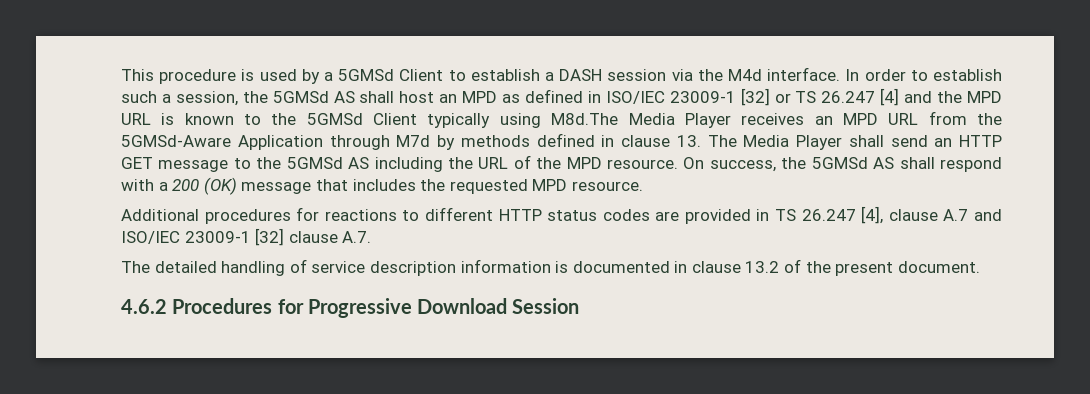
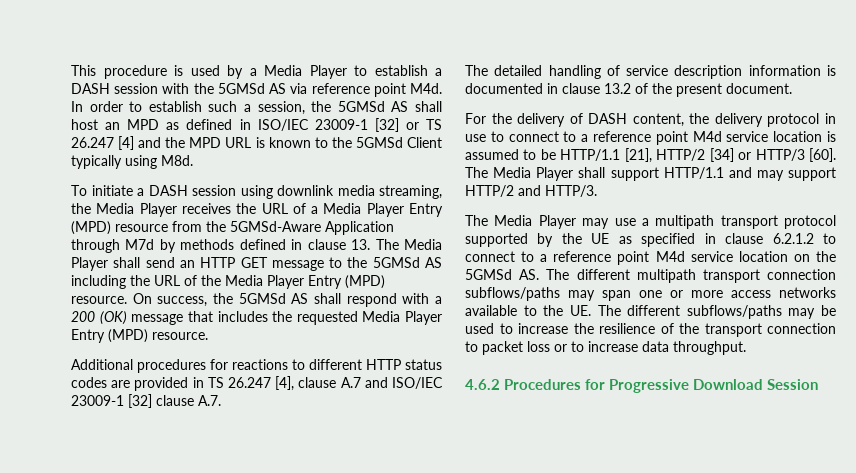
[338,69,444,81] 5GMSd Client -> [264,65,347,79] Media Player
[671,67,841,81] via the M4d interface. -> [162,83,443,97] with the 5GMSd AS via reference point M4d.
[551,113,919,128] M8d.The Media Player receives an MPD URL -> [161,155,193,166] [71,185,442,199] [71,203,444,217] [71,221,168,235] M8d. // To initiate a DASH session using downlink media streaming, the Media Player receives the URL of a Media Player Entry (MPD) resource
[566,157,602,169] MPD -> [225,275,385,289] Media Player Entry (MPD)
[532,179,568,191] MPD -> [362,311,442,325] [71,329,148,343] Media Player Entry (MPD)
(980, 267) none -> [465,113,836,127] [465,131,836,145] [465,148,836,163] [465,167,836,181] [465,185,597,197] [465,215,836,229] [465,233,836,247] [465,251,836,265] [465,269,836,283] [465,287,836,301] [465,305,836,319] [465,323,836,337] [465,341,746,355] // For the delivery of DASH content, the delivery protocol in use to connect to a reference point M4d service location is assumed to be HTTP/1.1 [21], HTTP/2 [34] or HTTP/3 [60]. The Media Player shall support HTTP/1.1 and may support HTTP/2 and HTTP/3. // The Media Player may use a multipath transport protocol supported by the UE as specified in clause 6.2.1.2 to connect to a reference point M4d service location on the 5GMSd AS. The different multipath transport connection subflows/paths may span one or more access networks available to the UE. The different subflows/paths may be used to increase the resilience of the transport connection to packet loss or to increase data throughput.

